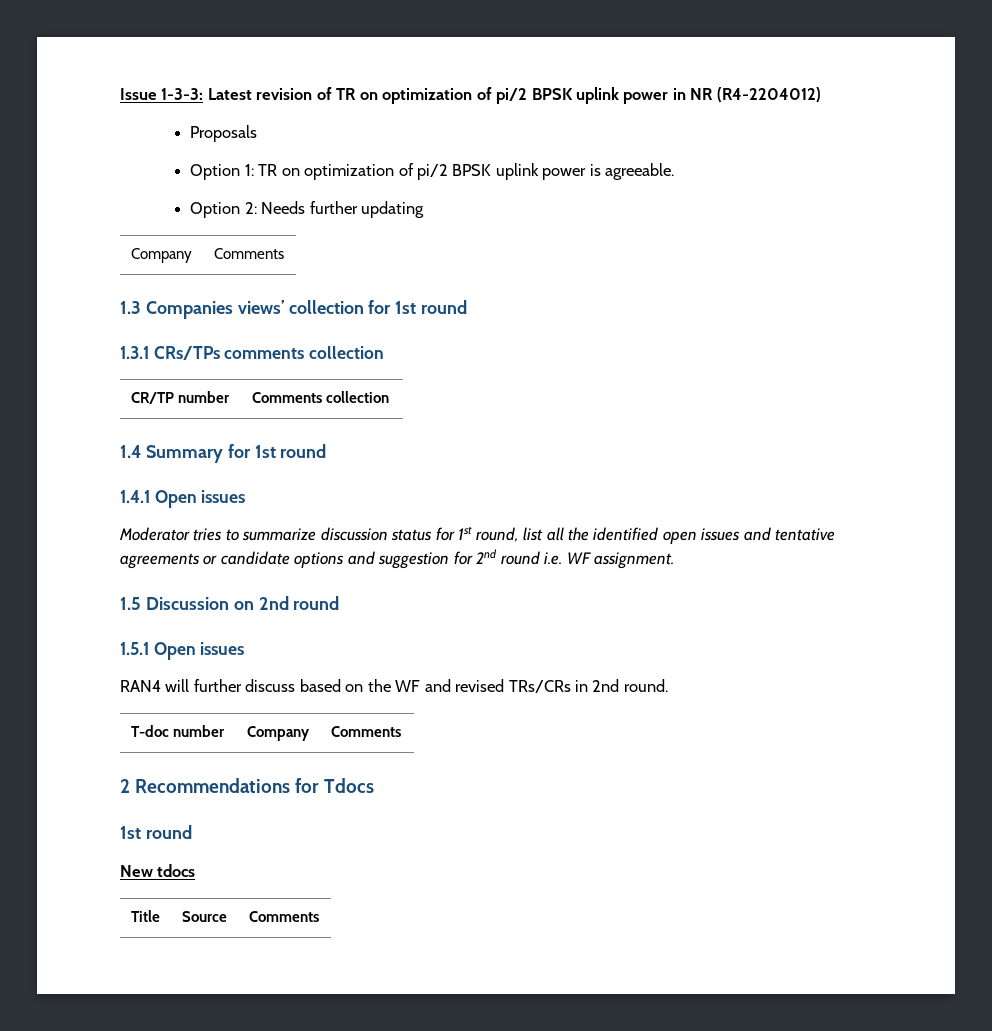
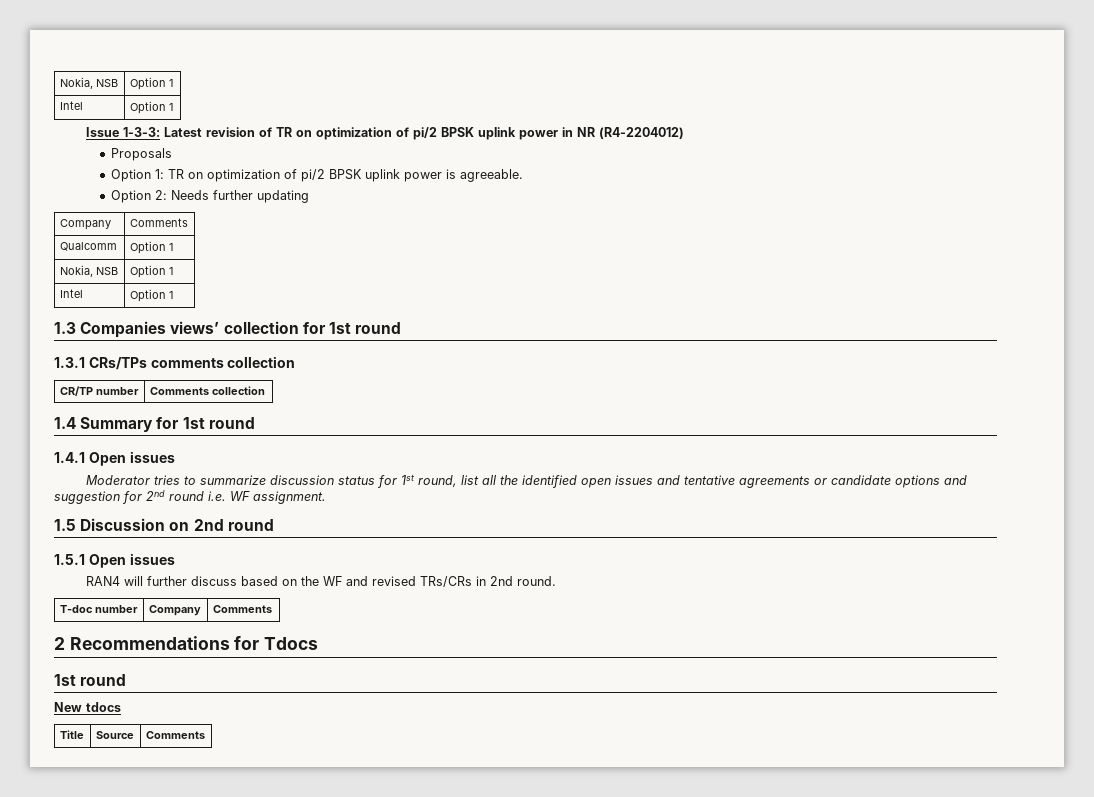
(120, 94) none -> [59,77,118,89] [129,77,173,90] [59,101,83,110] [129,101,173,114] Nokia, NSB | Option 1 // Intel | Option 1 //
(284, 253) none -> [59,242,117,251] [129,241,173,254] [59,265,118,277] [129,265,173,278] [59,289,83,298] [129,289,173,302] // Qualcomm | Option 1 // Nokia, NSB | Option 1 // Intel | Option 1

